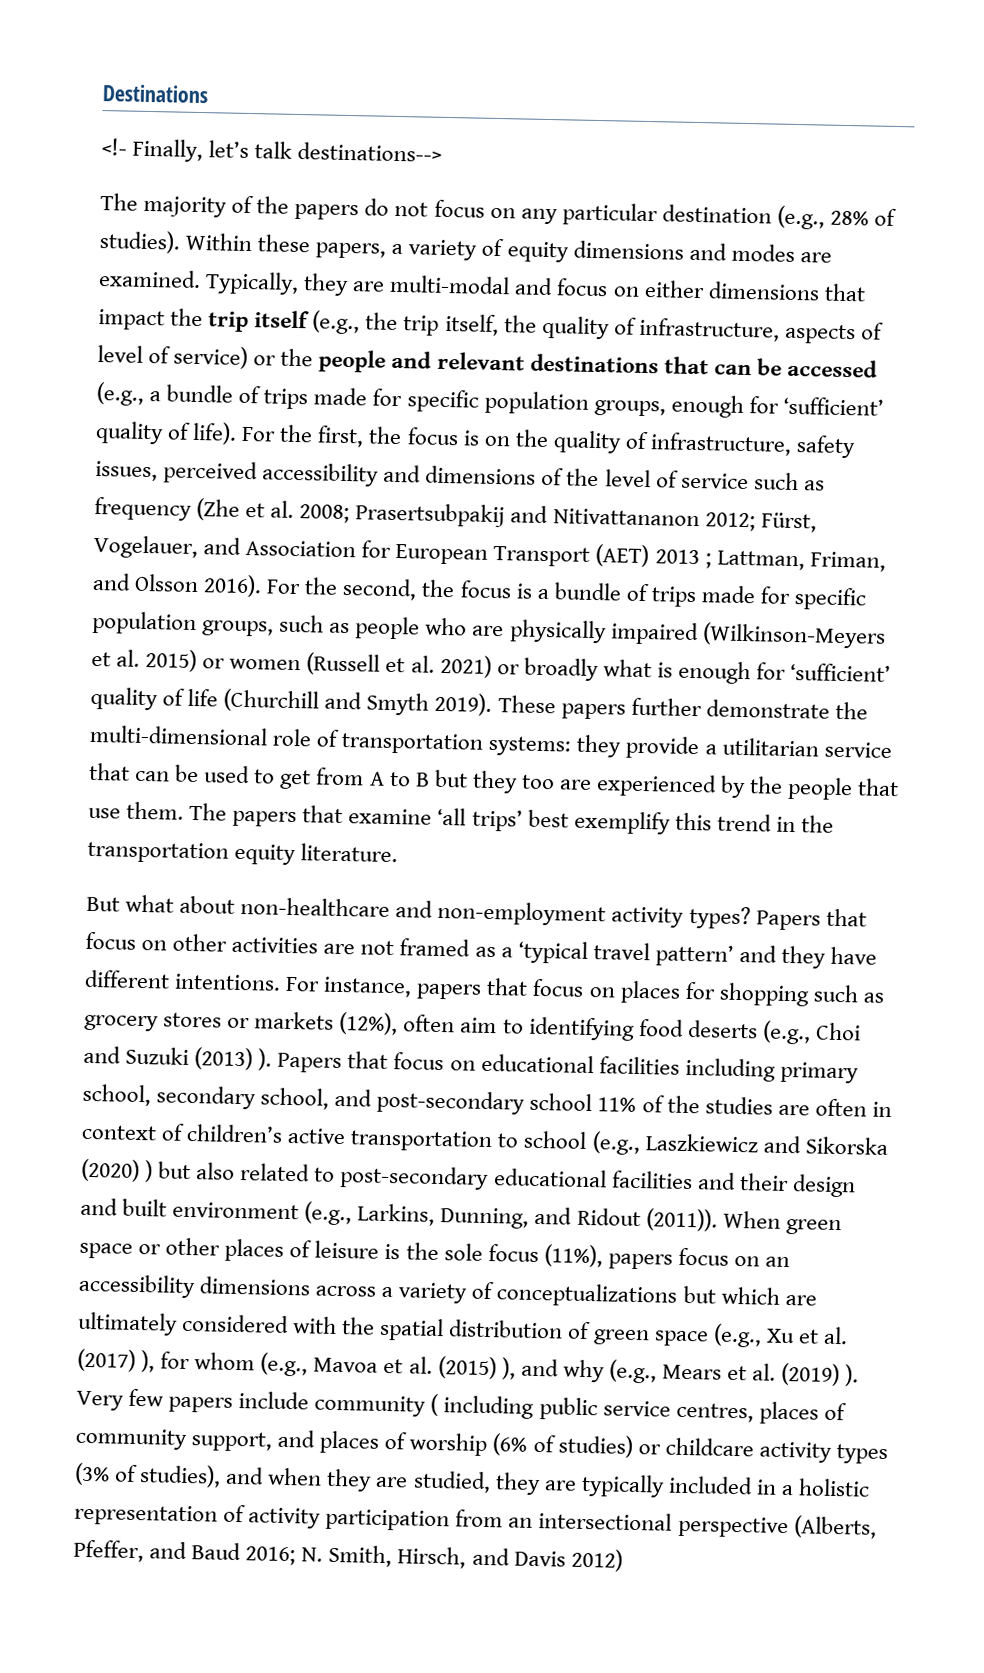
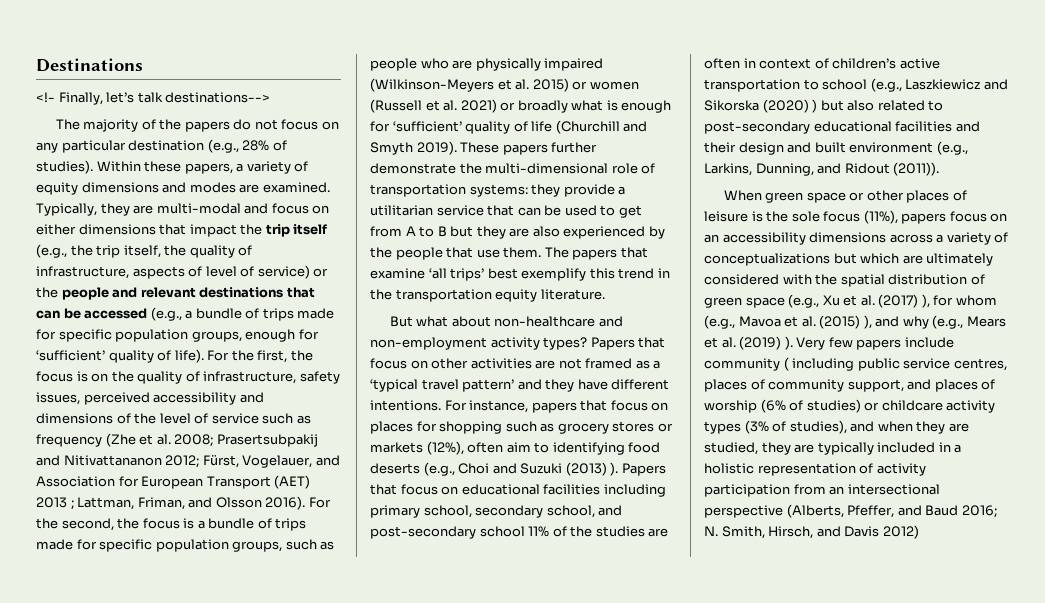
[520,774,592,790] too are -> [509,226,560,237] are also
(718, 1220) none -> (940, 169) //

